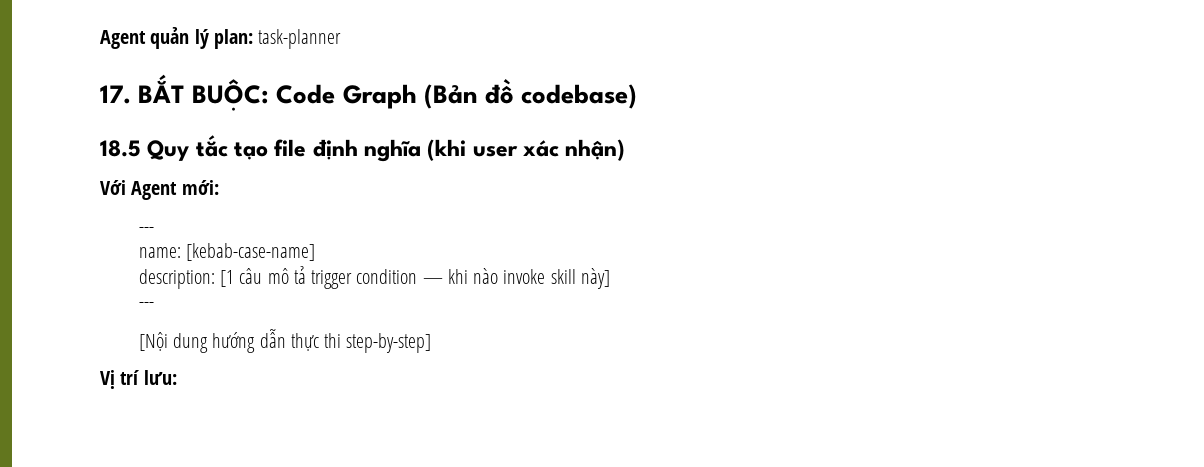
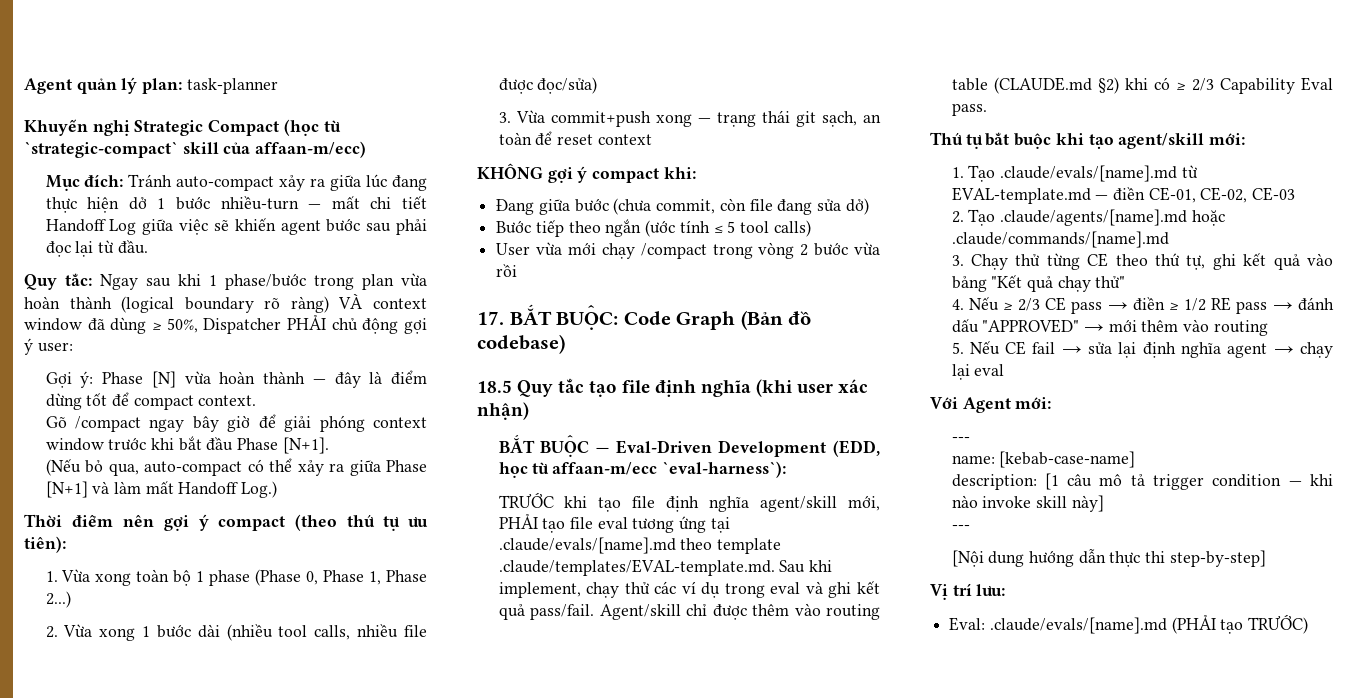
(342, 39) none -> [24,119,341,136] [24,141,367,158] [45,174,427,191] [45,196,427,213] [45,218,427,235] [45,240,148,257] [24,273,427,290] [24,293,427,313] [24,315,428,334] [24,338,73,355] [45,370,428,388] [45,392,257,410] [45,414,427,432] [45,436,329,454] [45,458,428,476] [45,481,278,498] [24,514,429,531] [24,536,66,553] [45,569,427,586] [45,591,71,608] [45,624,428,641] [498,77,598,94] [498,110,881,127] [498,131,652,146] [477,163,696,183] [496,198,869,215] [496,219,811,237] [496,242,880,259] [496,264,518,277] // Khuyến nghị Strategic Compact (học từ `strategic-compact` skill của affaan-m/ecc) // Mục đích: Tránh auto-compact xảy ra giữa lúc đang thực hiện dở 1 bước nhiều-turn — mất chi tiết Handoff Log giữa việc sẽ khiến agent bước sau phải đọc lại từ đầu. // Quy tắc: Ngay sau khi 1 phase/bước trong plan vừa hoàn thành (logical boundary rõ ràng) VÀ context window đã dùng ≥ 50%, Dispatcher PHẢI chủ động gợi ý user: // Gợi ý: Phase [N] vừa hoàn thành — đây là điểm dừng tốt để compact context. // Gõ /compact ngay bây giờ để giải phóng context window trước khi bắt đầu Phase [N+1]. // (Nếu bỏ qua, auto-compact có thể xảy ra giữa Phase [N+1] và làm mất Handoff Log.) // Thời điểm nên gợi ý compact (theo thứ tự ưu tiên): // 1. Vừa xong toàn bộ 1 phase (Phase 0, Phase 1, Phase 2...) // 2. Vừa xong 1 bước dài (nhiều tool calls, nhiều file được đọc/sửa) // 3. Vừa commit+push xong — trạng thái git sạch, an toàn để reset context // KHÔNG gợi ý compact khi: // Đang giữa bước (chưa commit, còn file đang sửa dở) // Bước tiếp theo ngắn (ước tính ≤ 5 tool calls) // User vừa mới chạy /compact trong vòng 2 bước vừa rồi
(626, 150) none -> [498,434,880,457] [498,461,786,478] [498,492,880,512] [498,514,730,533] [498,537,781,554] [498,559,832,576] [498,581,880,598] [498,603,880,620] [951,77,1333,94] [951,103,987,116] [930,132,1246,149] [951,165,1198,182] [951,187,1296,204] [951,209,1225,226] [951,231,1169,248] [951,253,1333,270] [951,275,1126,292] [951,297,1334,314] [951,319,1268,336] [951,341,1333,358] [951,364,1005,380] // BẮT BUỘC — Eval-Driven Development (EDD, học từ affaan-m/ecc `eval-harness`): // TRƯỚC khi tạo file định nghĩa agent/skill mới, PHẢI tạo file eval tương ứng tại .claude/evals/[name].md theo template .claude/templates/EVAL-template.md. Sau khi implement, chạy thử các ví dụ trong eval và ghi kết quả pass/fail. Agent/skill chỉ được thêm vào routing table (CLAUDE.md §2) khi có ≥ 2/3 Capability Eval pass. // Thứ tự bắt buộc khi tạo agent/skill mới: // 1. Tạo .claude/evals/[name].md từ EVAL-template.md — điền CE-01, CE-02, CE-03 // 2. Tạo .claude/agents/[name].md hoặc .claude/commands/[name].md // 3. Chạy thử từng CE theo thứ tự, ghi kết quả vào bảng "Kết quả chạy thử" // 4. Nếu ≥ 2/3 CE pass → điền ≥ 1/2 RE pass → đánh dấu "APPROVED" → mới thêm vào routing // 5. Nếu CE fail → sửa lại định nghĩa agent → chạy lại eval
(177, 377) none -> [949,614,1309,634] // Eval: .claude/evals/[name].md (PHẢI tạo TRƯỚC)

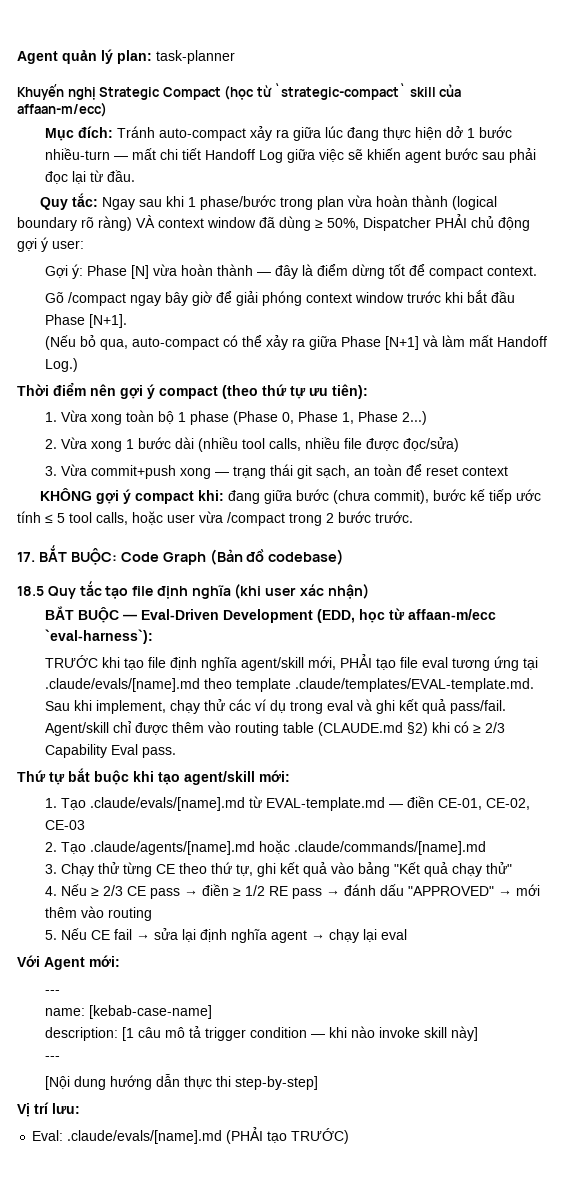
[496,199,535,215] // Đang -> [228,490,261,504] đang
[656,198,869,215] [496,219,811,237] [496,242,635,259] commit, còn file đang sửa dở) // Bước tiếp theo ngắn (ước tính ≤ 5 tool calls) // User vừa mới chạy -> [374,489,542,504] [17,511,223,525] commit), bước kế tiếp ước tính ≤ 5 tool calls, hoặc user vừa
[758,242,795,259] vòng -> (322, 519) none
[853,242,880,256] [496,264,518,277] vừa rồi -> [375,511,413,523] trước.

